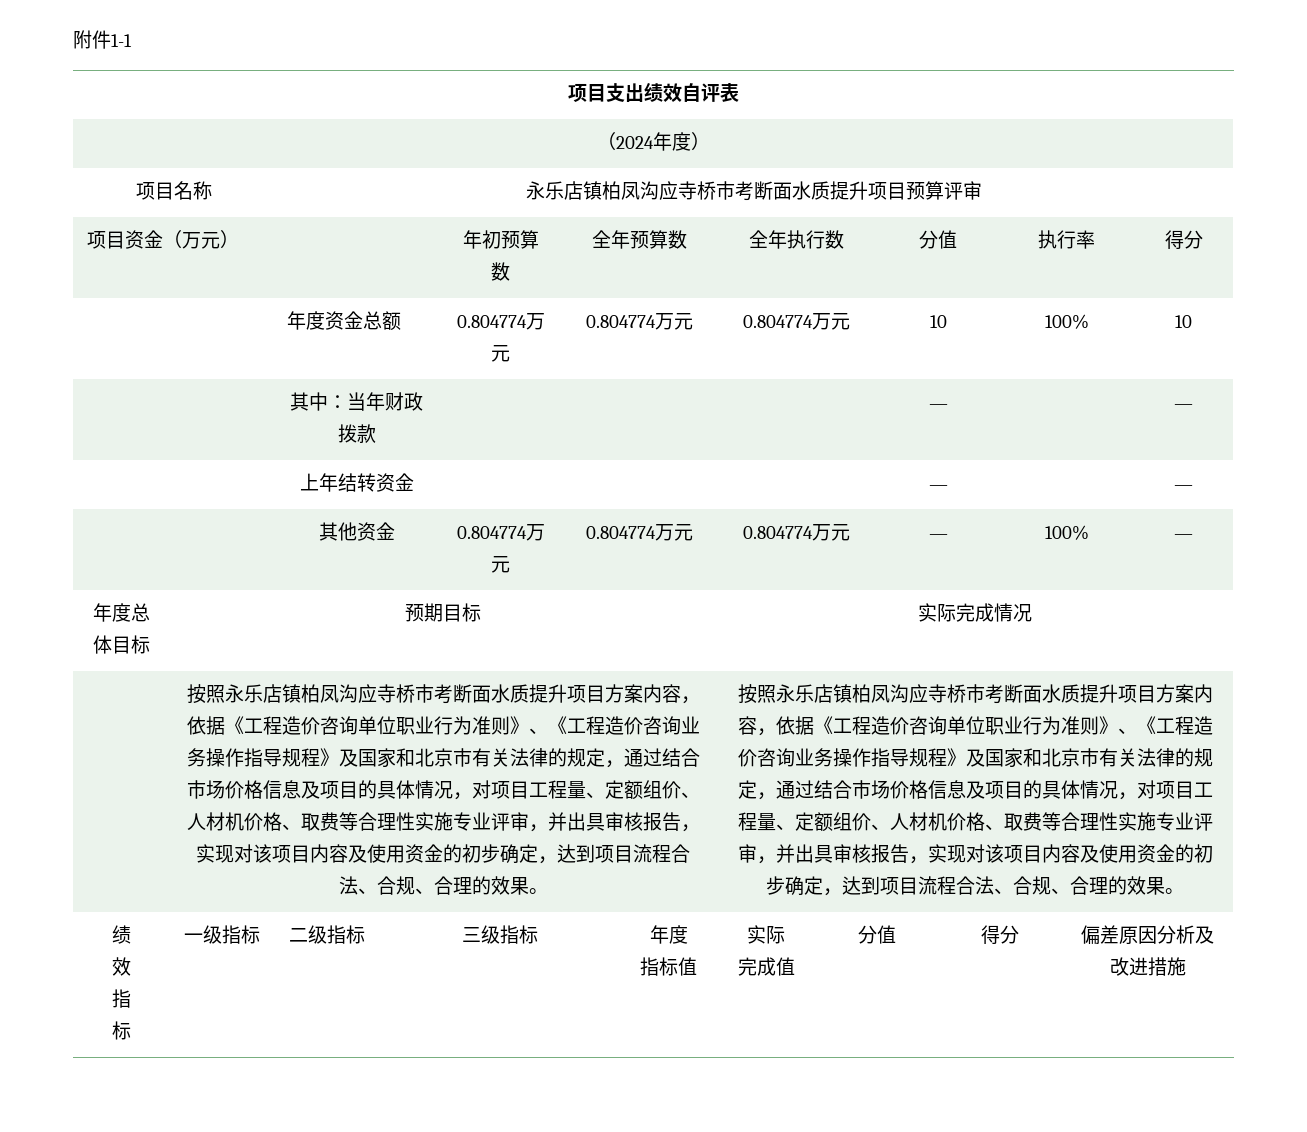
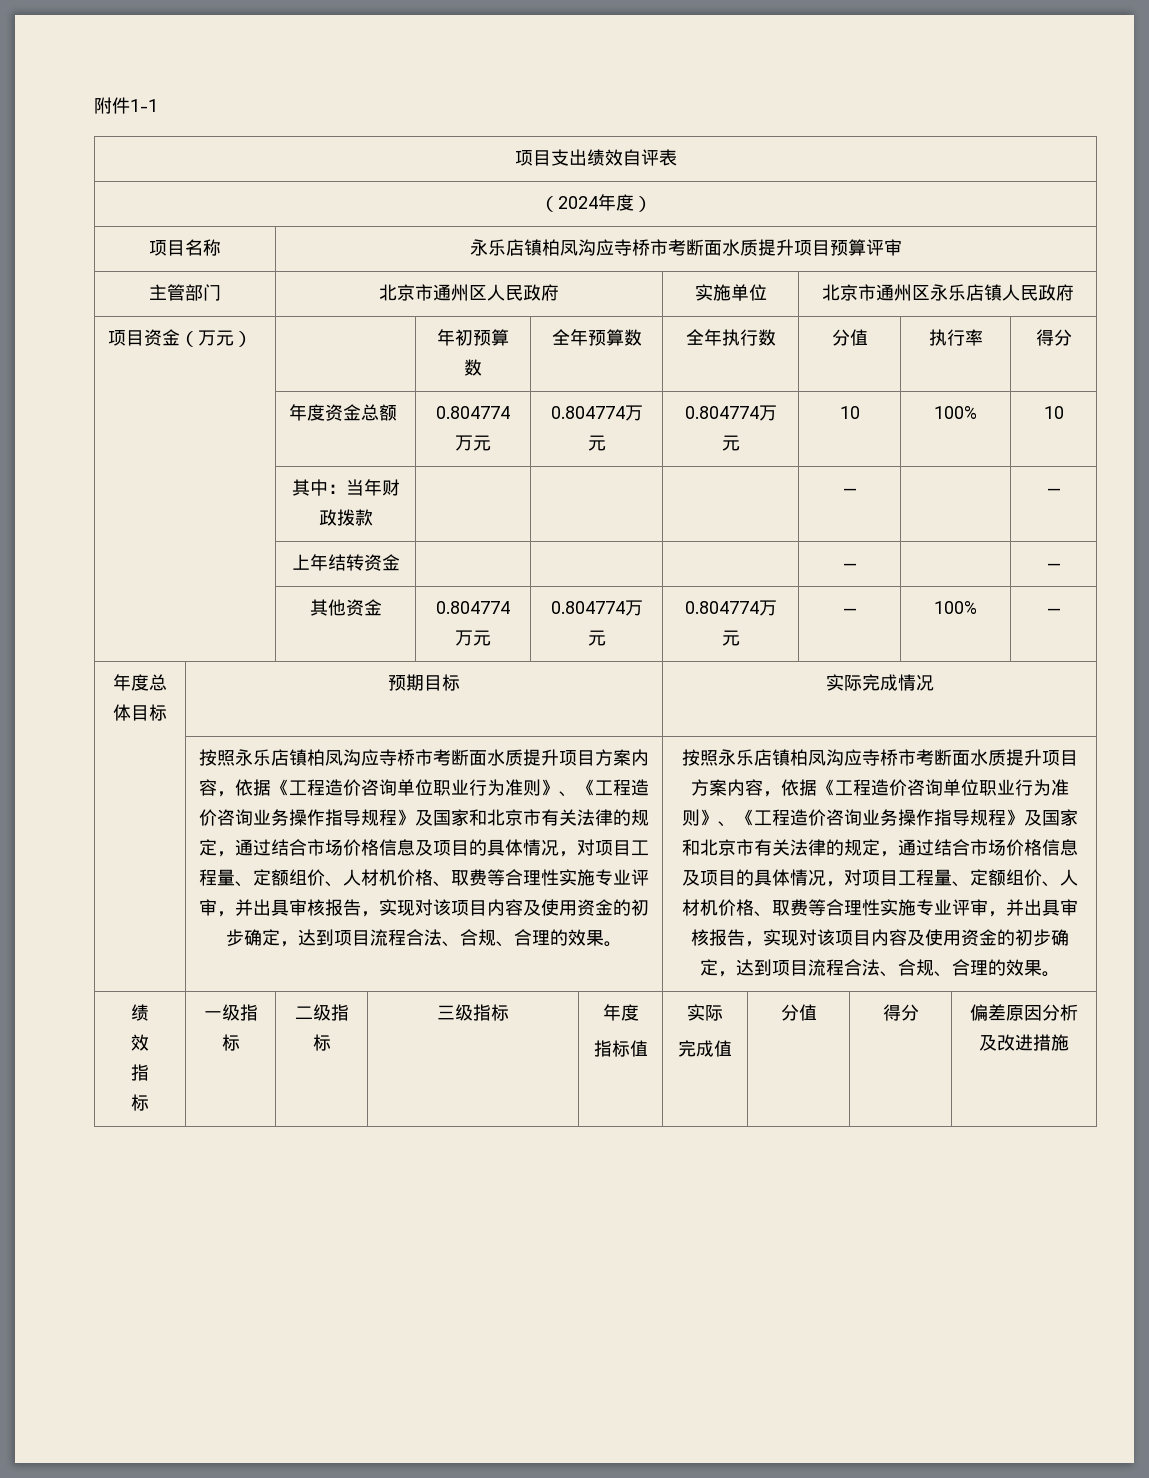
(982, 190) none -> [149,284,221,301] [379,284,559,301] [694,284,767,301] [821,284,1074,301] // 主管部门 | 北京市通州区人民政府 | 实施单位 | 北京市通州区永乐店镇人民政府

